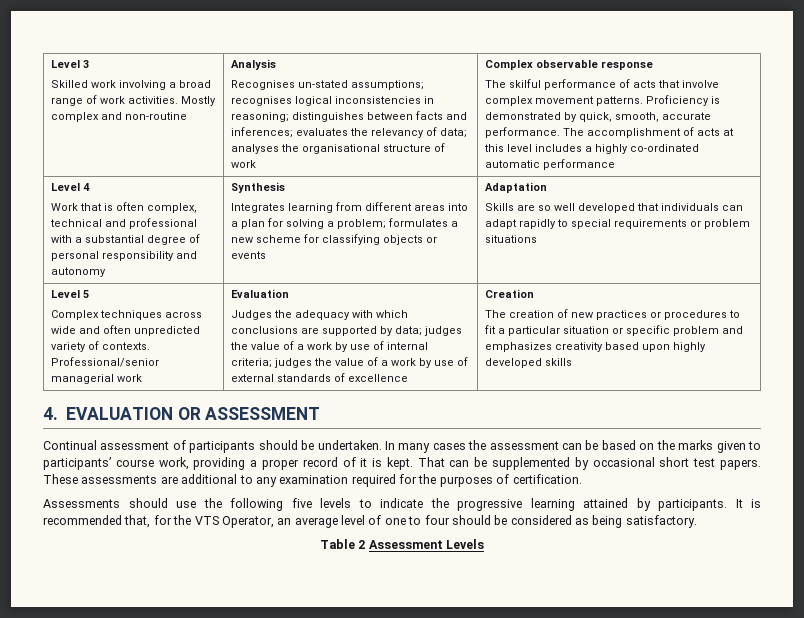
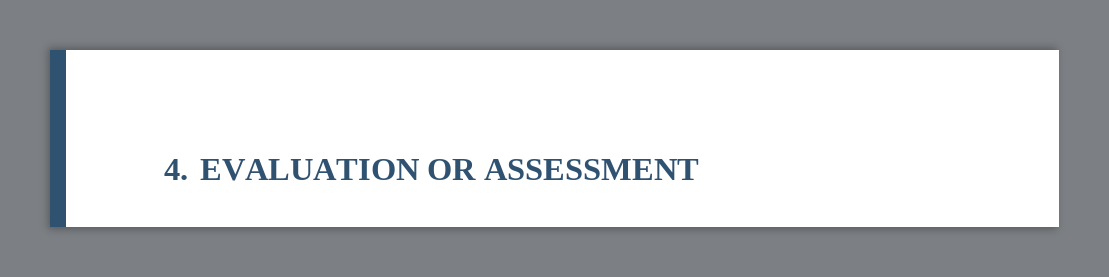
[51,60,90,68] [51,80,212,90] [51,95,217,106] [51,112,188,122] [231,59,277,70] [231,80,425,90] [231,96,435,106] [231,111,468,122] [231,127,468,138] [231,143,446,154] [231,160,257,168] [485,60,654,70] [485,79,720,90] [485,95,721,106] [485,112,712,122] [485,127,735,138] [484,144,700,154] [485,159,616,170] [51,183,91,191] [51,202,198,213] [50,218,198,229] [51,234,201,245] [51,251,198,261] [51,267,107,277] [231,182,286,193] [231,202,469,213] [231,218,459,229] [231,234,438,245] [231,251,267,259] [485,182,548,193] [485,203,744,213] [485,219,751,229] [485,235,538,243] [51,290,90,298] [51,310,203,320] [51,325,201,336] [51,341,151,352] [51,357,160,367] [51,374,143,384] [231,289,290,298] [231,310,409,320] [231,326,463,336] [230,341,429,352] [231,357,469,368] [231,373,409,382] [485,289,535,298] [485,309,741,320] [485,325,744,336] [485,342,707,352] [485,358,573,368] [43,407,321,420] [43,440,762,453] [43,457,761,470] [43,474,582,487] [43,498,761,511] [43,515,697,528] [319,539,485,549] Level 3 // Skilled work involving a broad range of work activities. Mostly complex and non-routine | Analysis // Recognises un-stated assumptions; recognises logical inconsistencies in reasoning; distinguishes between facts and inferences; evaluates the relevancy of data; analyses the organisational structure of work | Complex observable response // The skilful performance of acts that involve complex movement patterns. Proficiency is demonstrated by quick, smooth, accurate performance. The accomplishment of acts at this level includes a highly co-ordinated automatic performance // Level 4 // Work that is often complex, technical and professional with a substantial degree of personal responsibility and autonomy | Synthesis // Integrates learning from different areas into a plan for solving a problem; formulates a new scheme for classifying objects or events | Adaptation // Skills are so well developed that individuals can adapt rapidly to special requirements or problem situations // Level 5 // Complex techniques across wide and often unpredicted variety of contexts. Professional/senior managerial work | Evaluation // Judges the adequacy with which conclusions are supported by data; judges the value of a work by use of internal criteria; judges the value of a work by use of external standards of excellence | Creation // The creation of new practices or procedures to fit a particular situation or specific problem and emphasizes creativity based upon highly developed skills // 4. EVALUATION OR ASSESSMENT // Continual assessment of participants should be undertaken. In many cases the assessment can be based on the marks given to participants’ course work, providing a proper record of it is kept. That can be supplemented by occasional short test papers. These assessments are additional to any examination required for the purposes of certification. // Assessments should use the following five levels to indicate the progressive learning attained by participants. It is recommended that, for the VTS Operator, an average level of one to four should be considered as being satisfactory. // Table 2 Assessment Levels -> [164,159,700,181] 4. EVALUATION OR ASSESSMENT

